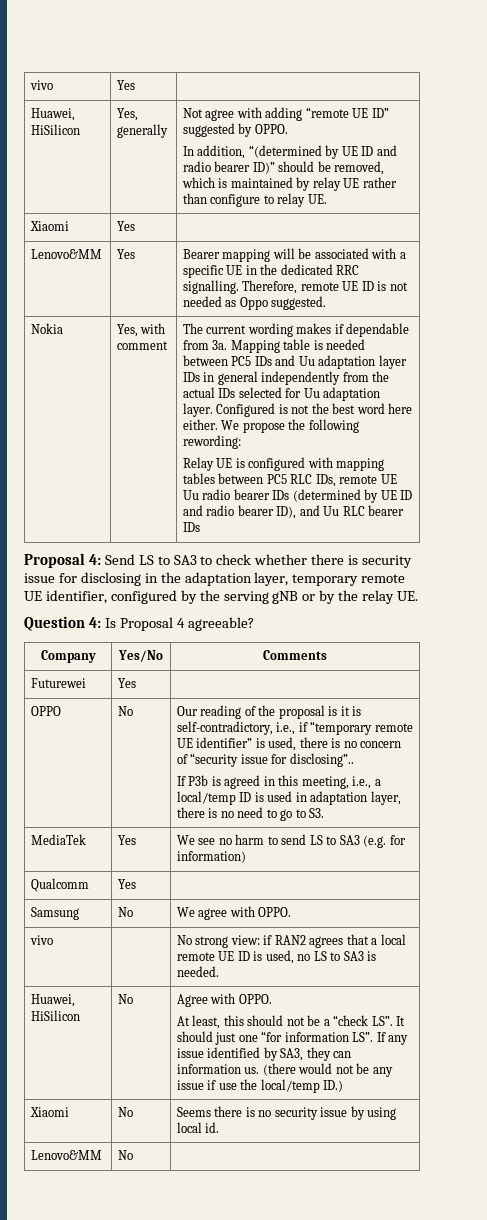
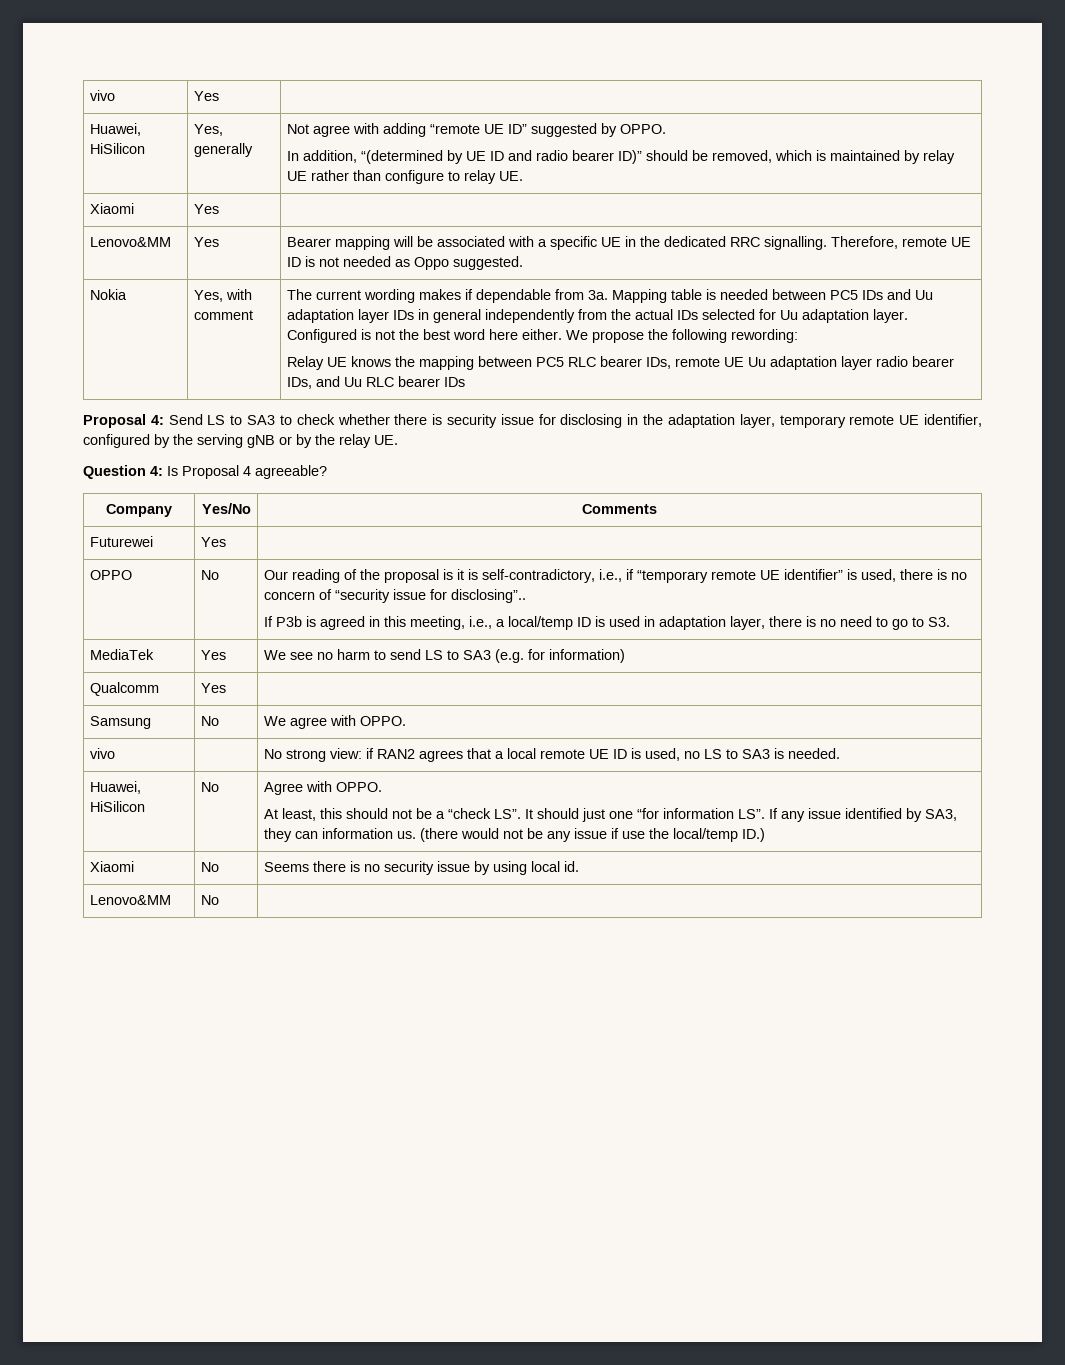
[235,457,385,471] [182,473,215,484] is configured with mapping tables -> [350,356,474,370] knows the mapping
(313, 479) none -> [599,356,642,367] bearer
[202,489,413,503] [182,505,297,519] radio bearer IDs (determined by UE ID and radio bearer ID), -> [769,356,954,370] [286,377,312,389] adaptation layer radio bearer IDs,

